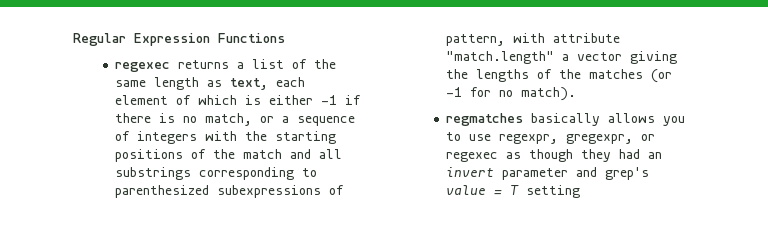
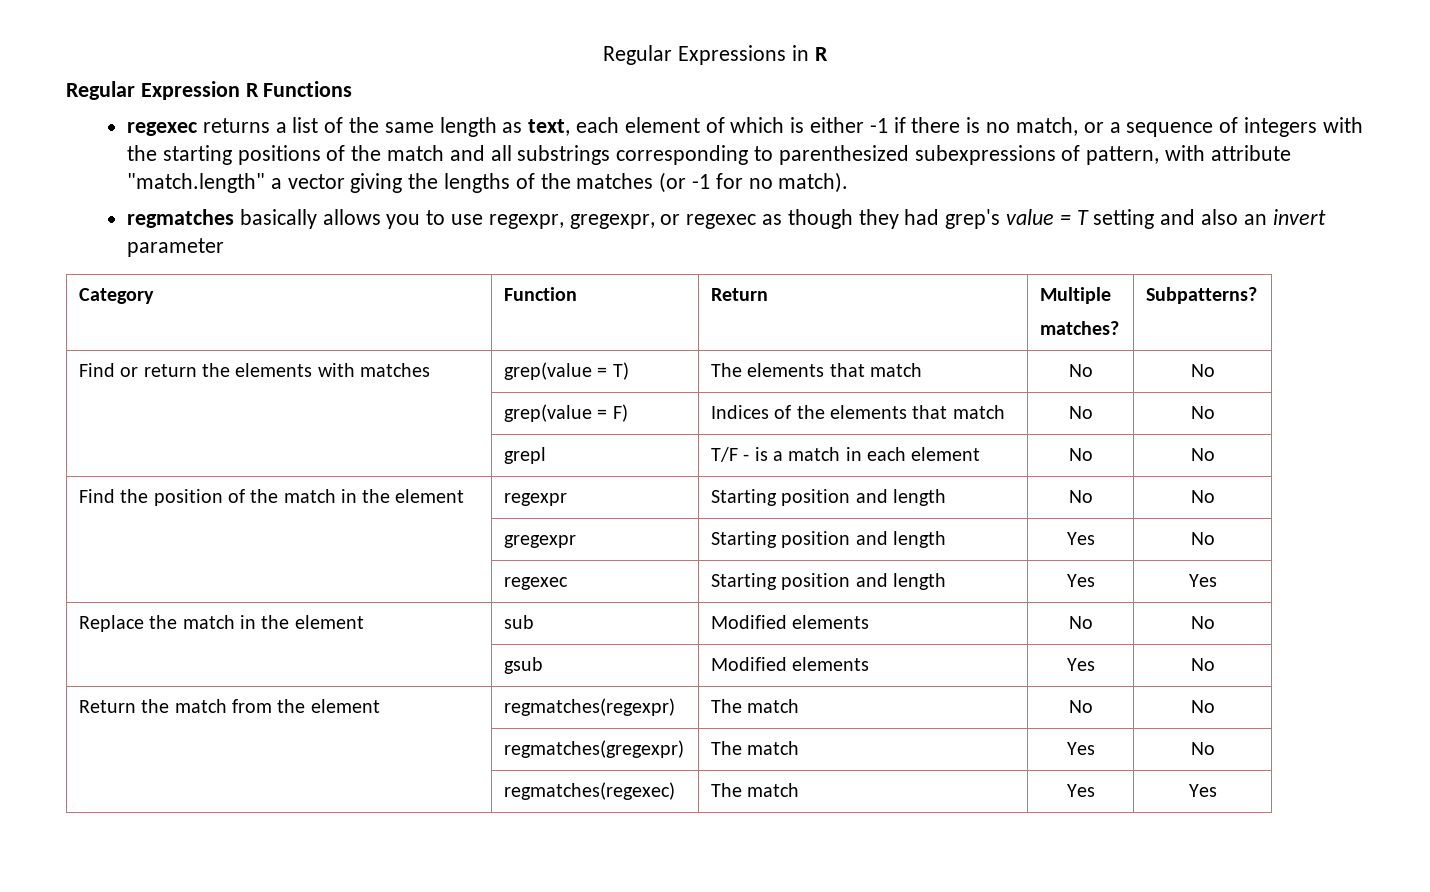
[73,33,210,46] Regular Expression -> [603,45,828,65] [66,81,259,100] Regular Expressions in R // Regular Expression R
[648,152,663,159] [446,167,598,180] an invert parameter and -> (940, 217) none
(581, 191) none -> [1160,209,1326,225] [126,238,224,257] [79,288,155,304] [504,287,578,301] [711,288,769,301] [1040,287,1112,304] [1040,321,1120,335] [1146,287,1258,304] [79,363,430,377] [504,362,629,380] [711,363,923,377] [1068,364,1093,377] [1190,364,1215,377] [504,404,628,422] [711,405,1005,419] [1068,406,1093,419] [1190,406,1215,419] [504,447,547,464] [711,447,981,462] [1068,448,1093,461] [1190,448,1215,461] [79,489,465,506] [504,493,568,506] [711,489,947,506] [1068,490,1093,503] [1190,490,1215,503] [504,535,577,548] [711,531,947,548] [1066,532,1095,545] [1190,532,1215,545] [504,577,569,590] [711,573,947,590] [1066,574,1095,587] [1188,574,1217,587] [79,615,364,632] [504,615,535,629] [711,615,870,629] [1068,616,1093,629] [1190,616,1215,629] [504,657,544,674] [711,657,870,671] [1066,658,1095,671] [1190,658,1215,671] [79,699,380,713] [504,698,676,716] [711,699,800,713] [1068,700,1093,713] [1190,700,1215,713] [504,740,685,758] [711,741,800,755] [1066,742,1095,755] [1190,742,1215,755] [504,782,676,800] [711,783,800,797] [1066,784,1095,797] [1188,784,1217,797] and also an invert parameter // Category | Function | Return | Multiple // matches? | Subpatterns? // Find or return the elements with matches | grep(value = T) | The elements that match | No | No // | grep(value = F) | Indices of the elements that match | No | No // | grepl | T/F - is a match in each element | No | No // Find the position of the match in the element | regexpr | Starting position and length | No | No // | gregexpr | Starting position and length | Yes | No // | regexec | Starting position and length | Yes | Yes // Replace the match in the element | sub | Modified elements | No | No // | gsub | Modified elements | Yes | No // Return the match from the element | regmatches(regexpr) | The match | No | No // | regmatches(gregexpr) | The match | Yes | No // | regmatches(regexec) | The match | Yes | Yes

